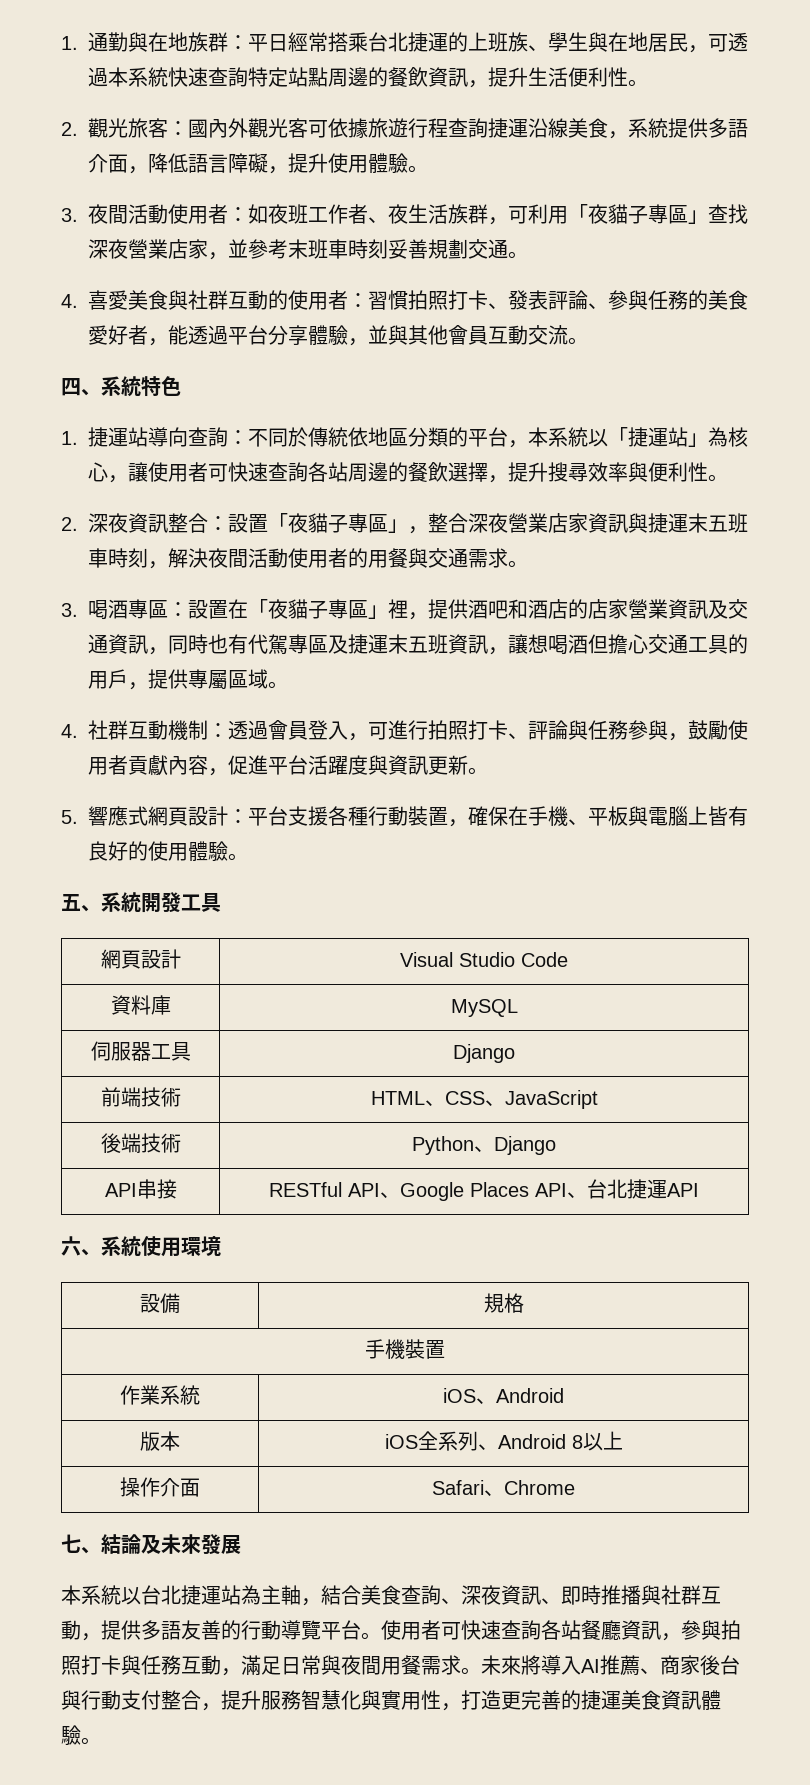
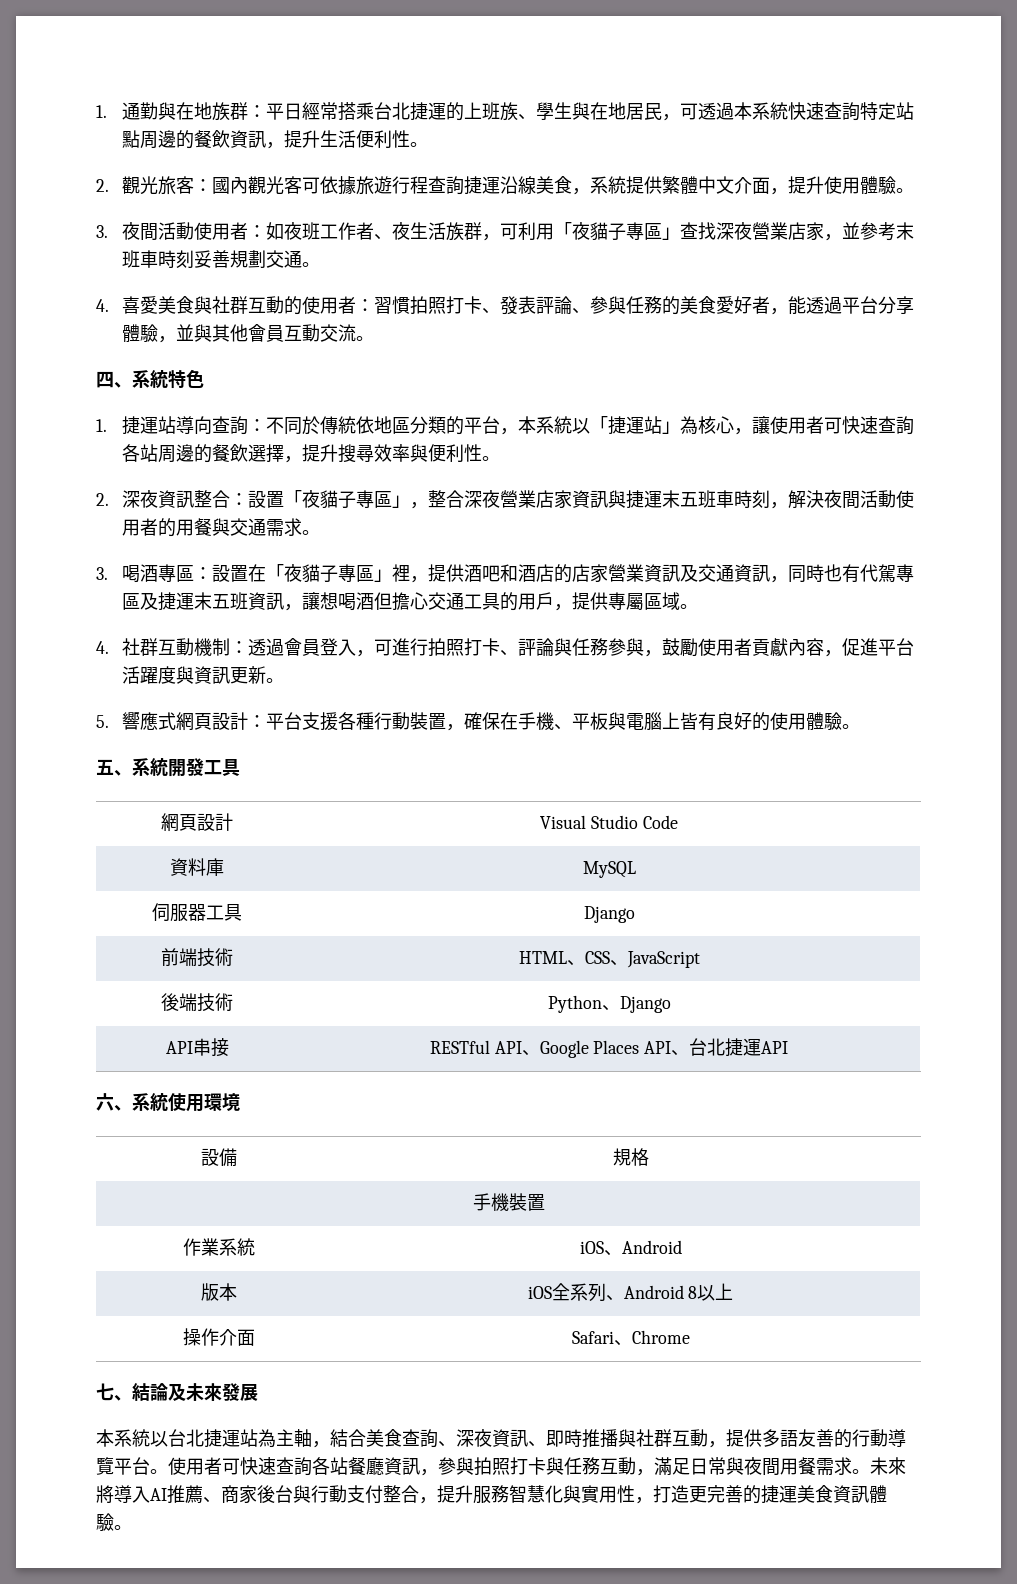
[228,118,248,138] 外 -> (249, 185) none
[708,118,748,138] [88,153,268,174] 多語介面，降低語言障礙 -> [662,176,771,194] 繁體中文介面

